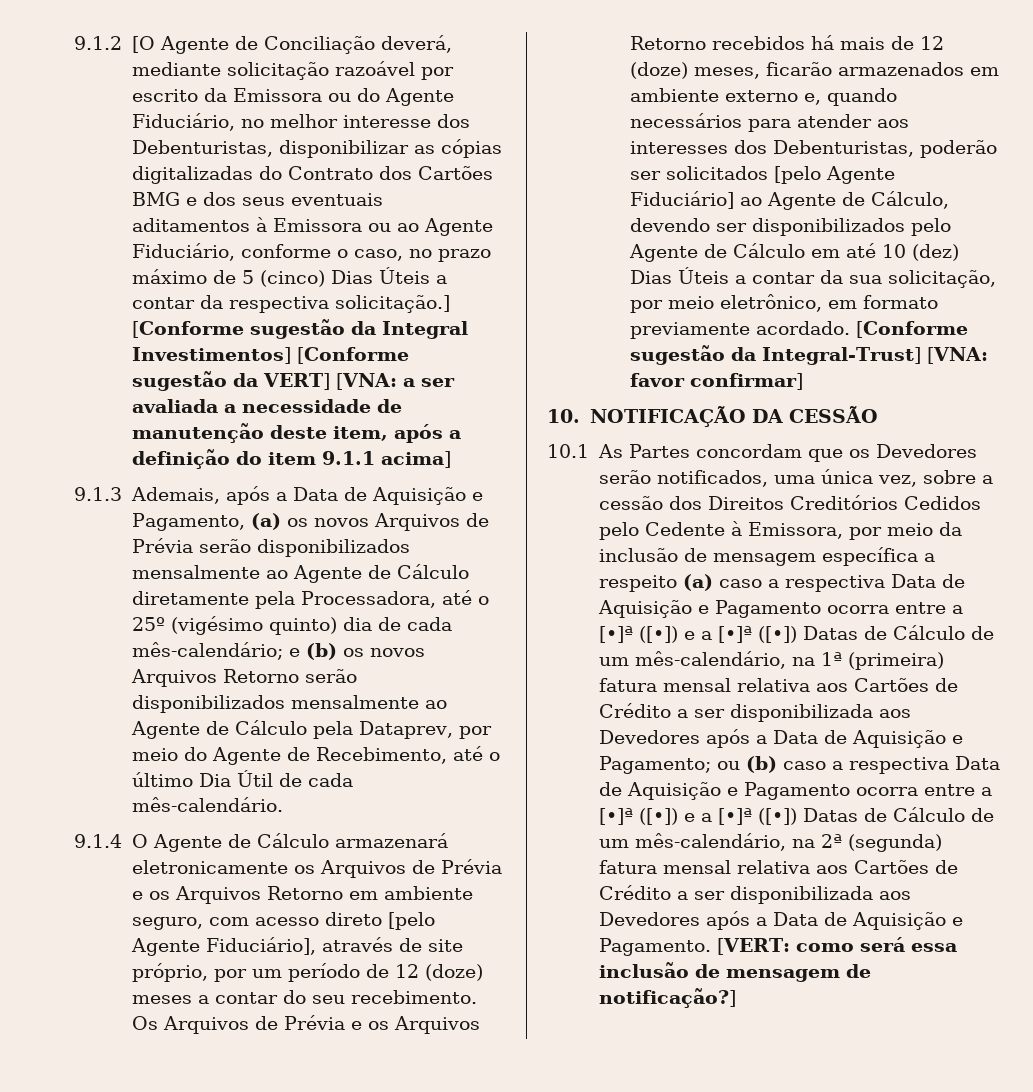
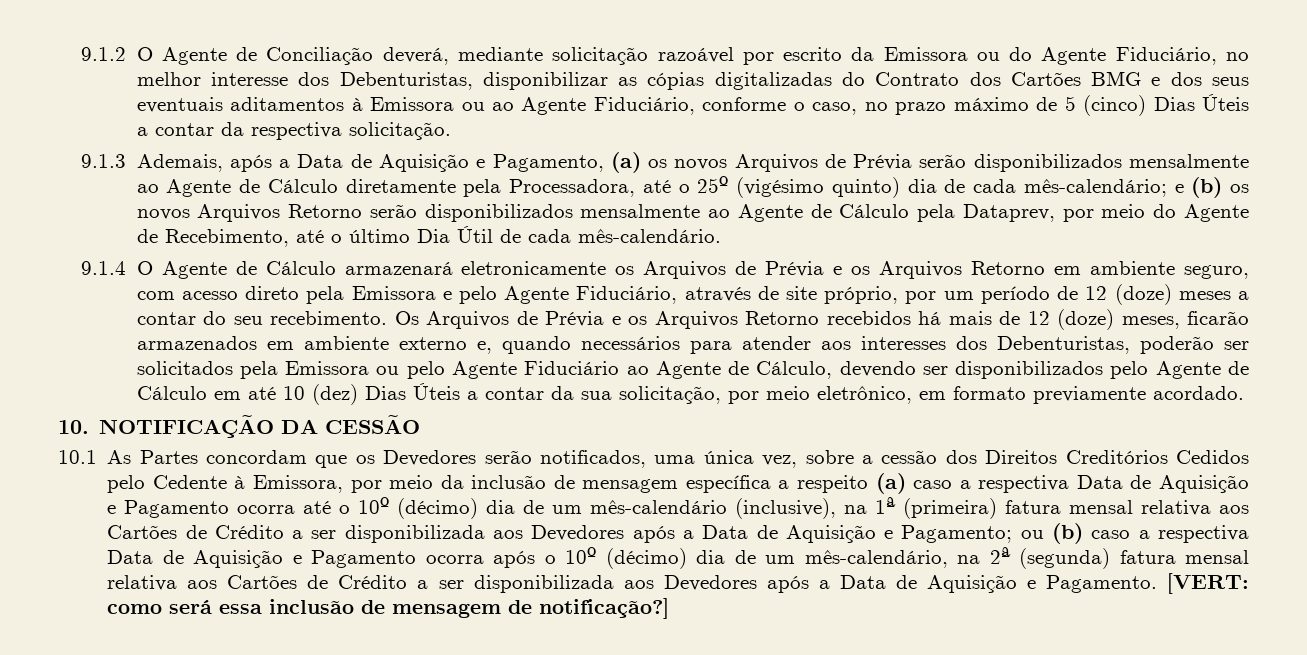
[131,36,155,53] [O -> [136,47,153,61] O
[334,295,450,313] [131,319,468,339] [131,347,409,364] [131,371,455,391] [131,399,402,413] [131,423,461,443] [131,449,451,469] solicitação.] [Conforme sugestão da Integral Investimentos] [Conforme sugestão da VERT] [VNA: a ser avaliada a necessidade de manutenção deste item, após a definição do item 9.1.1 acima] -> [348,122,451,140] solicitação.
[387,912,435,930] [130,937,316,956] [pelo Agente Fiduciário], -> [306,286,678,304] pela Emissora e pelo Agente Fiduciário,
[773,166,895,184] [629,191,734,209] [pelo Agente Fiduciário] -> [239,361,620,379] pela Emissora ou pelo Agente Fiduciário
[855,321,968,338] [629,345,988,365] [629,373,803,390] [Conforme sugestão da Integral-Trust] [VNA: favor confirmar] -> (1244, 393) none
[895,602,964,614] [598,625,994,643] [598,651,786,669] entre a [•]ª ([•]) e a [•]ª ([•]) Datas de Cálculo de um mês-calendário, -> [303,497,837,519] até o 10º (décimo) dia de um mês-calendário (inclusive),
[924,784,993,796] [598,807,965,825] entre a [•]ª ([•]) e a [•]ª ([•]) Datas de Cálculo -> [493,547,726,569] após o 10º (décimo) dia

